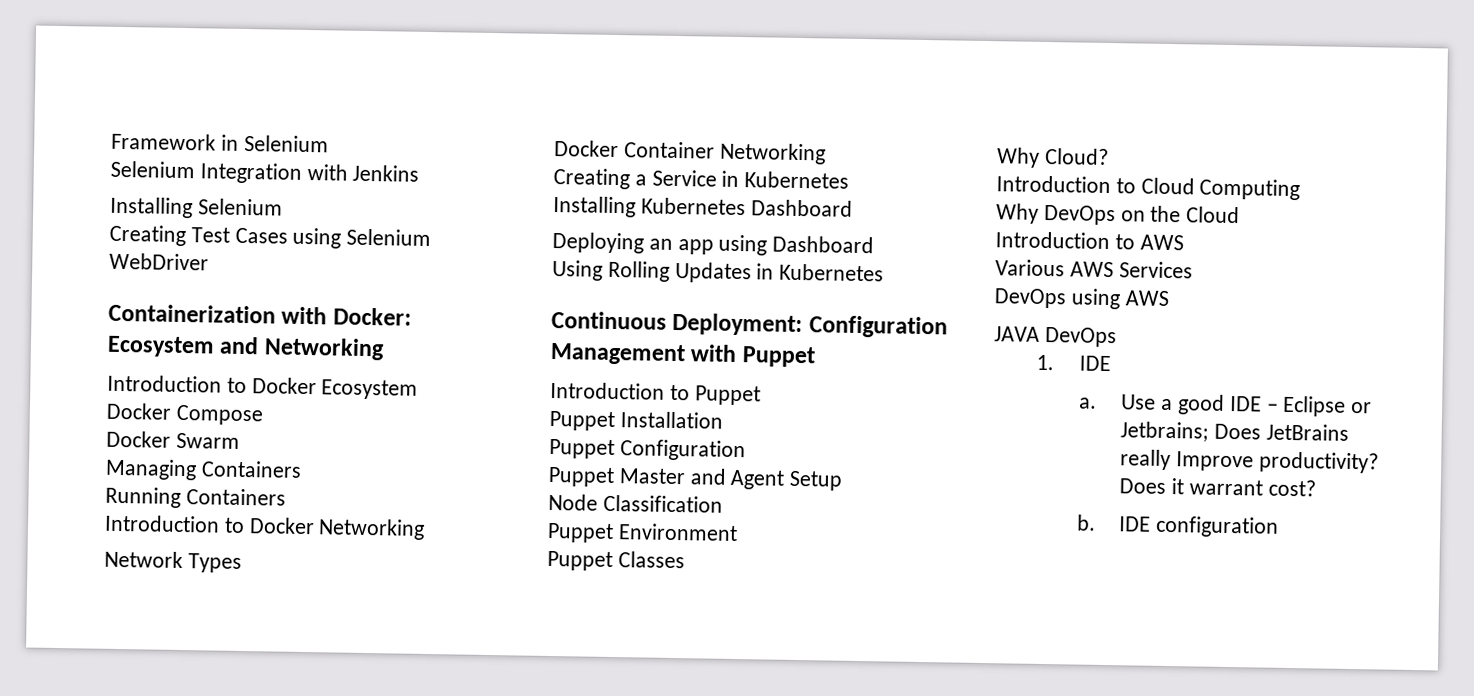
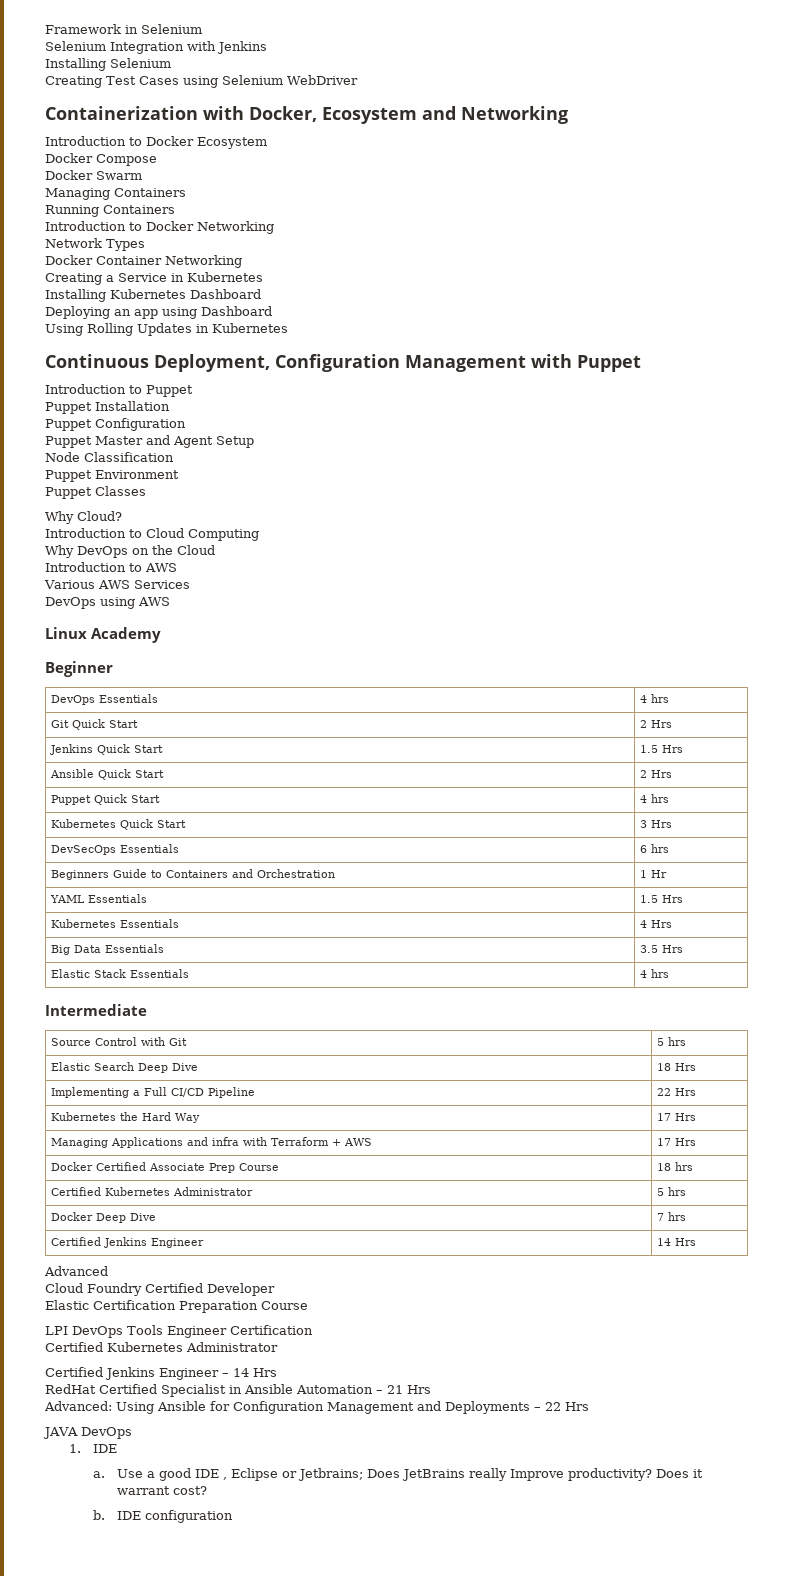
[332,307,412,326] Docker: -> [249,106,317,122] Docker,
[672,312,804,337] Deployment: -> [154,354,270,372] Deployment,
(1169, 298) none -> [45,627,162,643] [45,661,113,677] [51,694,159,705] [640,694,670,703] [51,719,139,730] [640,720,673,728] [50,744,164,755] [640,745,684,753] [50,769,165,780] [640,770,673,778] [51,794,161,805] [640,794,670,803] [51,819,187,830] [640,820,673,828] [51,844,180,855] [640,844,670,853] [51,869,336,880] [640,870,668,878] [50,894,148,903] [640,895,684,903] [51,919,180,928] [640,920,673,928] [51,944,165,955] [640,945,684,953] [51,969,190,978] [640,969,670,978] [45,1004,147,1016] [51,1037,188,1046] [657,1037,687,1046] [51,1062,199,1073] [657,1063,697,1071] [51,1087,256,1098] [657,1088,697,1096] [51,1112,201,1123] [657,1113,697,1121] [51,1137,373,1148] [657,1138,697,1146] [51,1162,280,1173] [657,1162,694,1171] [51,1187,254,1196] [657,1187,687,1196] [51,1212,157,1223] [657,1212,687,1221] [51,1237,205,1248] [657,1238,697,1246] [44,1266,108,1276] [45,1283,275,1296] [45,1300,308,1313] [45,1325,313,1338] [45,1342,278,1352] [45,1367,277,1380] [45,1384,431,1397] [44,1401,589,1414] // Linux Academy // Beginner // DevOps Essentials | 4 hrs // Git Quick Start | 2 Hrs // Jenkins Quick Start | 1.5 Hrs // Ansible Quick Start | 2 Hrs // Puppet Quick Start | 4 hrs // Kubernetes Quick Start | 3 Hrs // DevSecOps Essentials | 6 hrs // Beginners Guide to Containers and Orchestration | 1 Hr // YAML Essentials | 1.5 Hrs // Kubernetes Essentials | 4 Hrs // Big Data Essentials | 3.5 Hrs // Elastic Stack Essentials | 4 hrs // Intermediate // Source Control with Git | 5 hrs // Elastic Search Deep Dive | 18 Hrs // Implementing a Full CI/CD Pipeline | 22 Hrs // Kubernetes the Hard Way | 17 Hrs // Managing Applications and infra with Terraform + AWS | 17 Hrs // Docker Certified Associate Prep Course | 18 hrs // Certified Kubernetes Administrator | 5 hrs // Docker Deep Dive | 7 hrs // Certified Jenkins Engineer | 14 Hrs // Advanced // Cloud Foundry Certified Developer // Elastic Certification Preparation Course // LPI DevOps Tools Engineer Certification // Certified Kubernetes Administrator // Certified Jenkins Engineer – 14 Hrs // RedHat Certified Specialist in Ansible Automation – 21 Hrs // Advanced: Using Ansible for Configuration Management and Deployments – 22 Hrs
[1266,403,1279,412] – -> [222,1477,227,1480] ,

